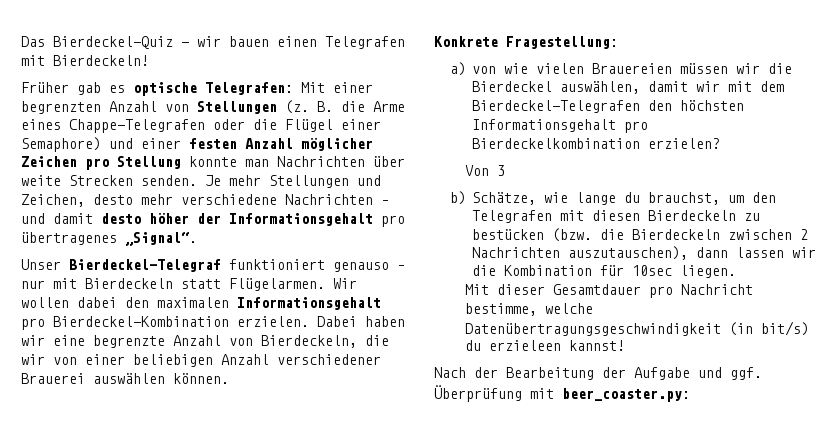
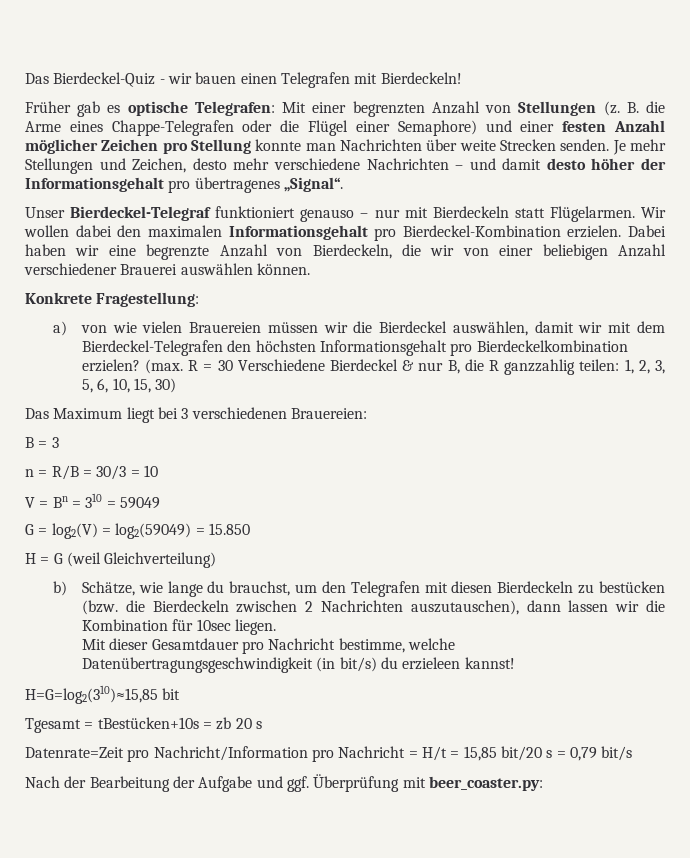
[465,165,506,176] // Von 3 -> [145,359,665,375] [81,378,177,393] [25,407,367,423] [25,437,59,448] [25,465,158,480] [25,493,160,509] [25,523,250,539] [25,552,217,568] (max. R = 30 Verschiedene Bierdeckel & nur B, die R ganzzahlig teilen: 1, 2, 3, 5, 6, 10, 15, 30) // Das Maximum liegt bei 3 verschiedenen Brauereien: // B = 3 // n = R/B = 30/3 = 10 // V = Bn = 310 = 59049 // G = log2(V) = log2(59049) = 15.850 // H = G (weil Gleichverteilung)
(626, 345) none -> [25,685,181,704] [25,717,262,733] [25,746,633,762] // H=G=log2(310)≈15,85 bit // Tgesamt = tBestücken+10s = zb 20 s // Datenrate=Zeit pro Nachricht/Information pro Nachricht = H/t = 15,85 bit/20 s = 0,79 bit/s

